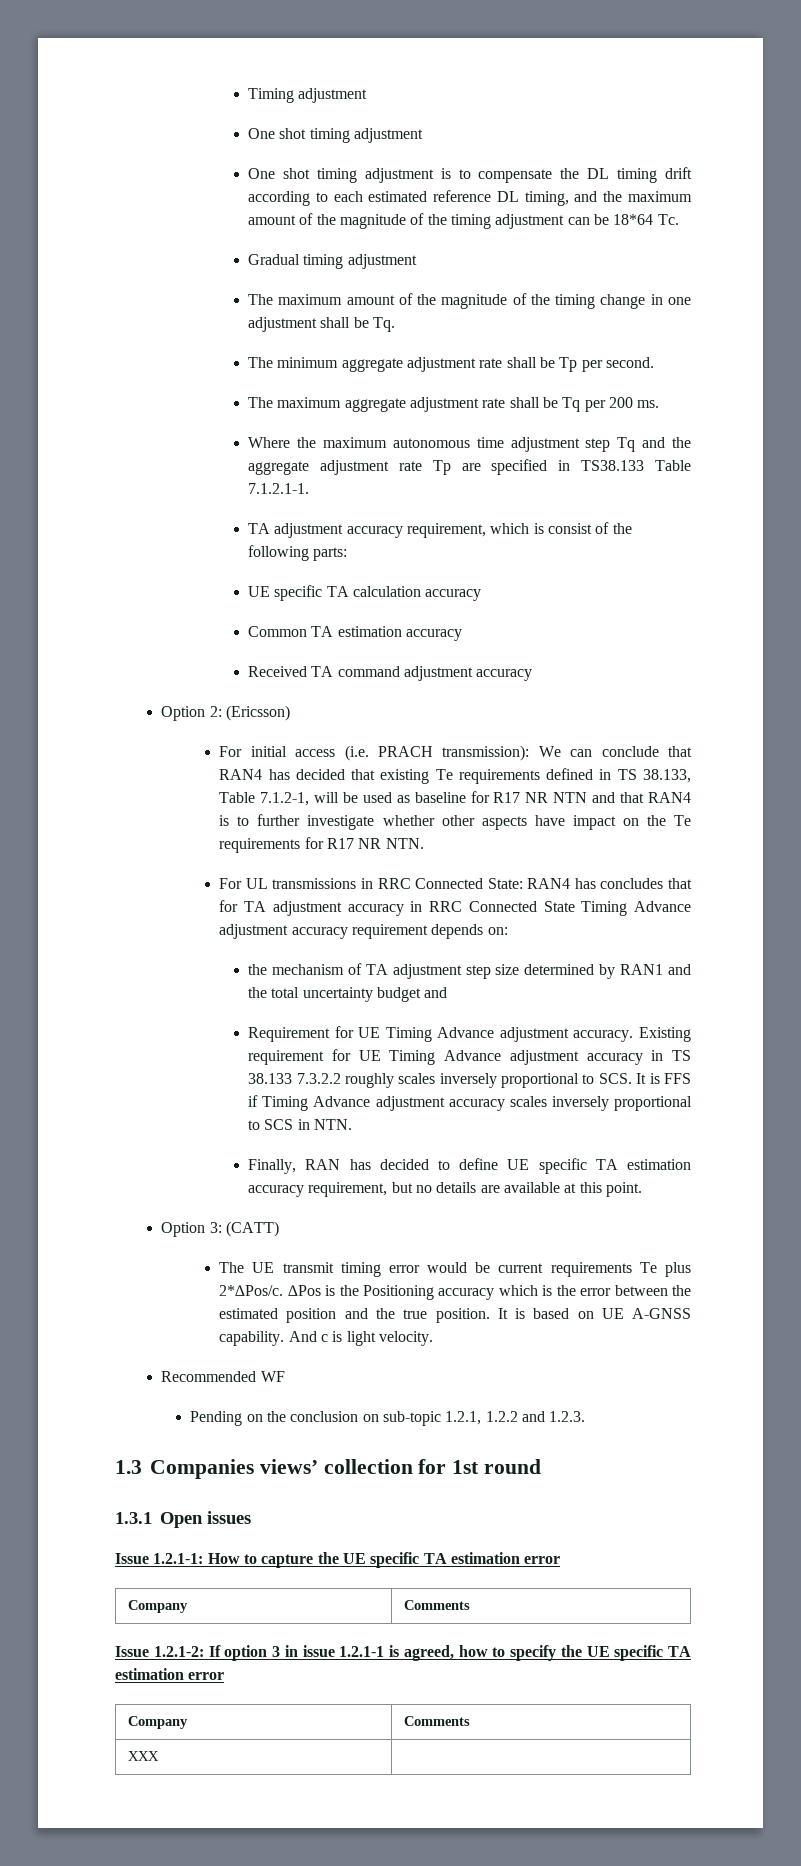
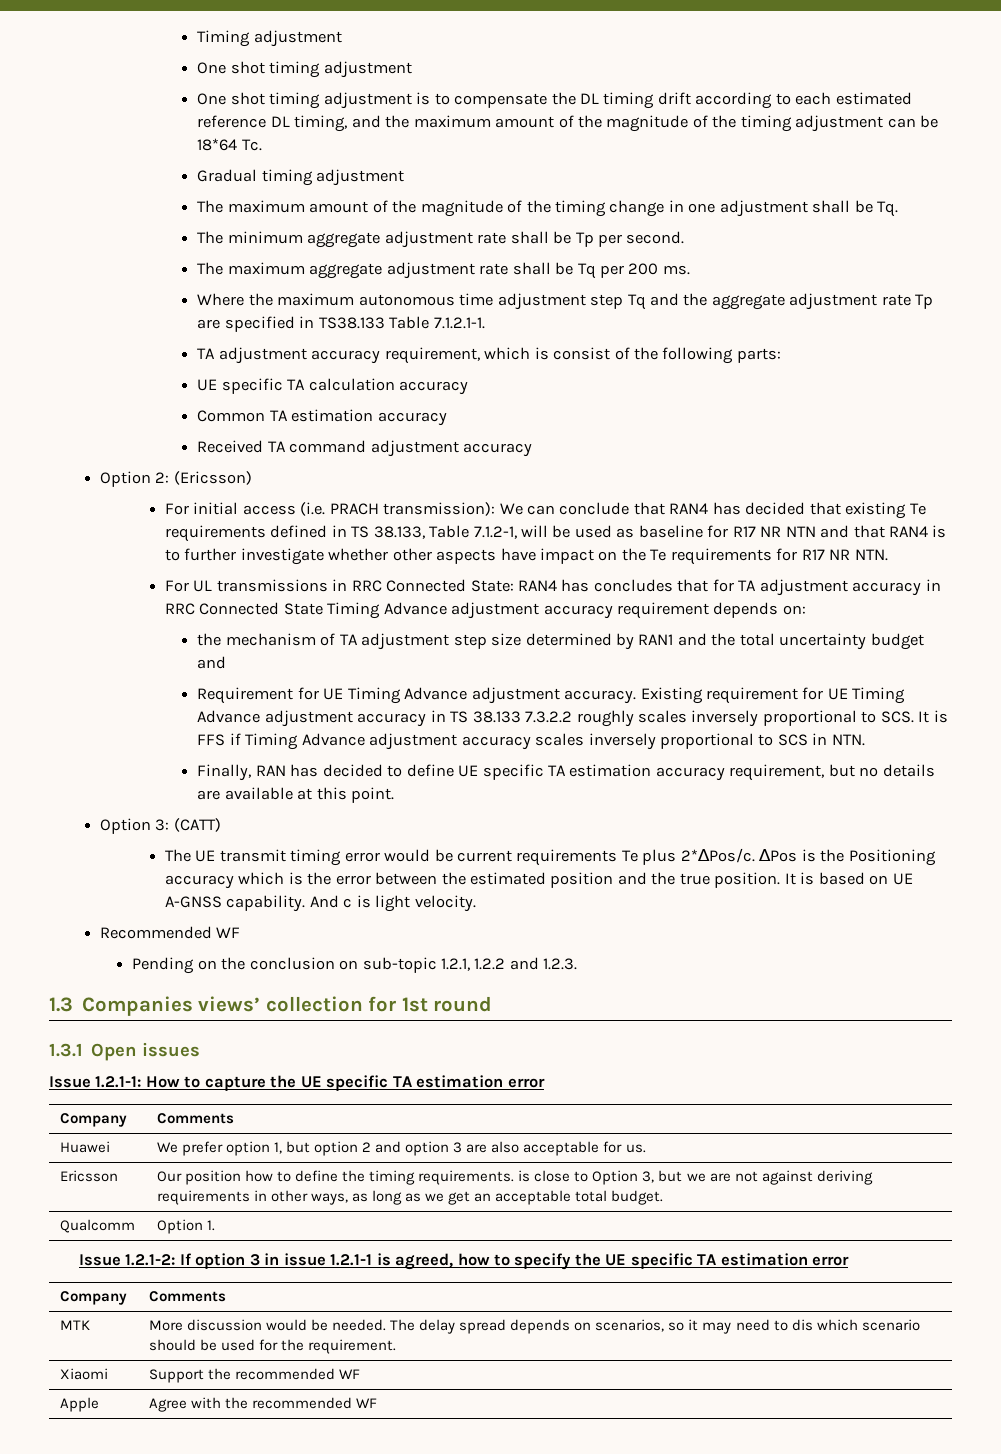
(470, 1605) none -> [59,1141,110,1153] [156,1141,646,1156] [59,1170,118,1182] [156,1170,873,1185] [156,1190,664,1205] [59,1219,135,1233] [156,1219,215,1234] // Huawei | We prefer option 1, but option 2 and option 3 are also acceptable for us. // Ericsson | Our position how to define the timing requirements. is close to Option 3, but we are not against deriving requirements in other ways, as long as we get an acceptable total budget. // Qualcomm | Option 1.
[127,1751,159,1761] XXX | -> [59,1320,90,1330] [148,1319,920,1334] [148,1339,397,1354] [59,1368,108,1380] [148,1368,360,1383] [59,1397,99,1412] [148,1397,378,1412] MTK | More discussion would be needed. The delay spread depends on scenarios, so it may need to dis which scenario should be used for the requirement. // Xiaomi | Support the recommended WF // Apple | Agree with the recommended WF

